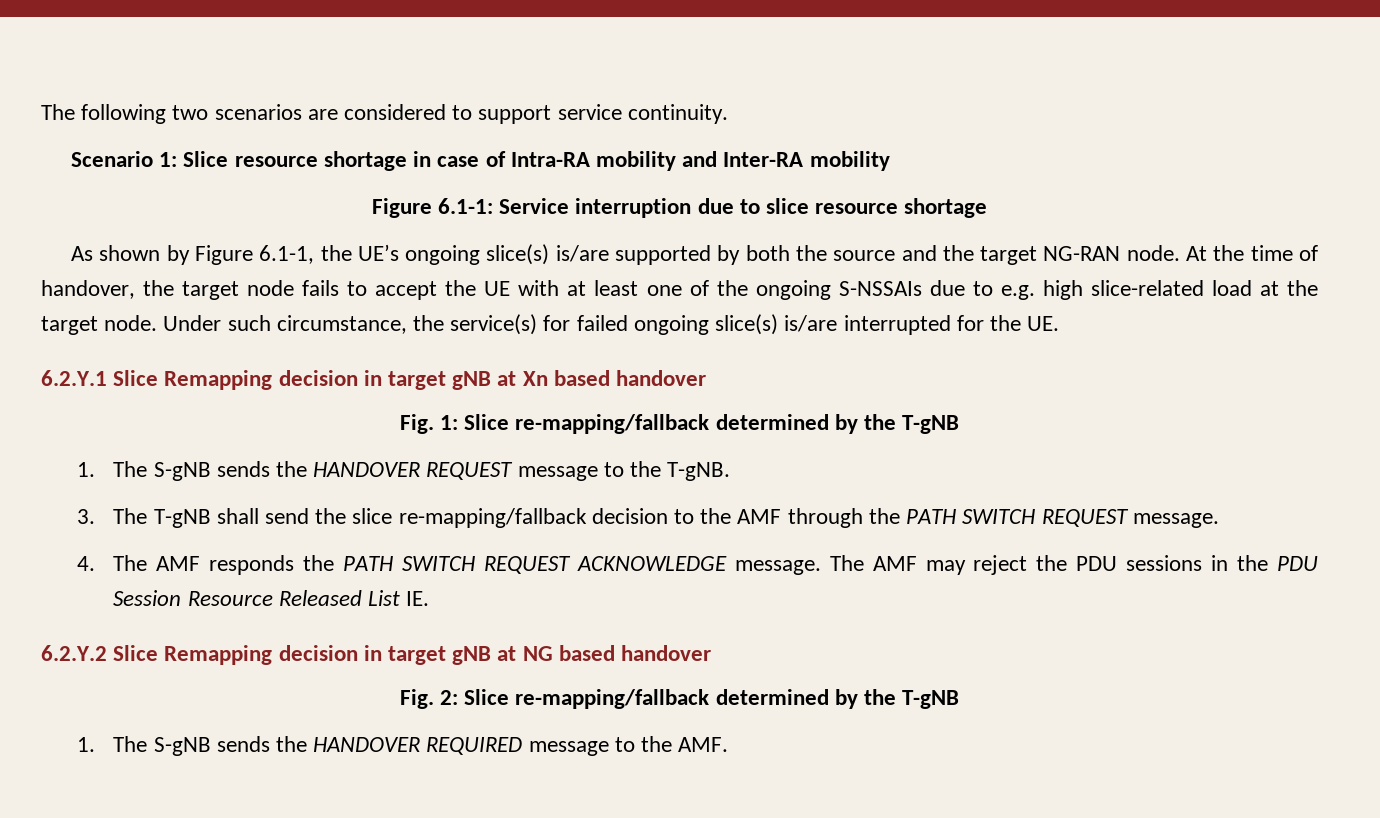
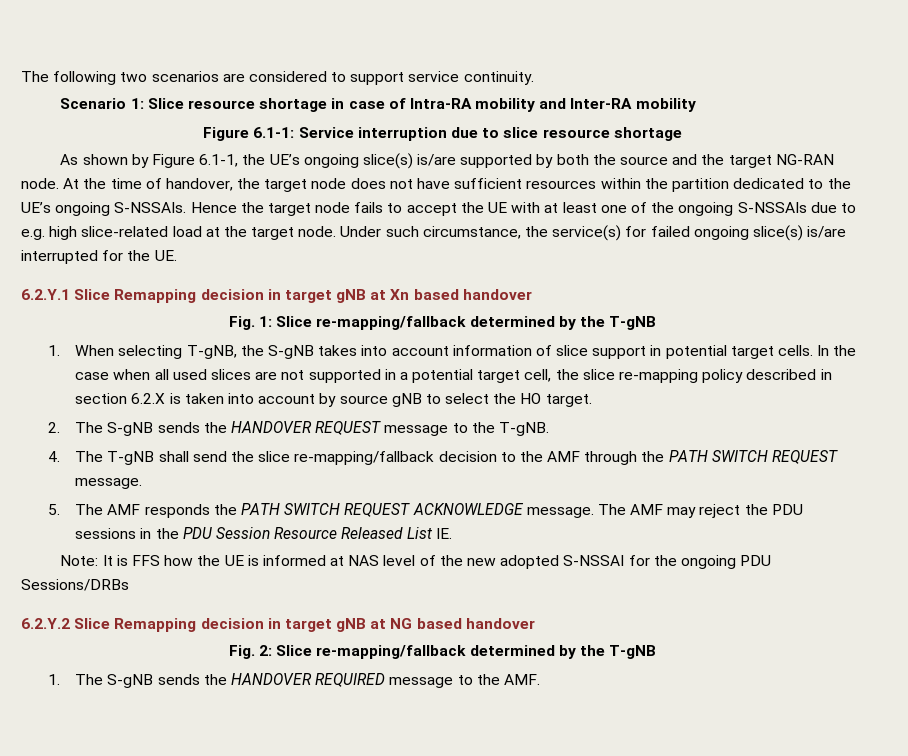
(295, 288) none -> [350,178,851,192] [21,202,351,216] does not have sufficient resources within the partition dedicated to the UE’s ongoing S-NSSAIs. Hence the target node
(96, 469) none -> [75,345,857,359] [75,369,832,383] [75,393,592,407] [48,422,61,433] When selecting T-gNB, the S-gNB takes into account information of slice support in potential target cells. In the case when all used slices are not supported in a potential target cell, the slice re-mapping policy described in section 6.2.X is taken into account by source gNB to select the HO target. // 2.
[77,509,96,524] 3. -> [48,451,61,462] 4.
[77,556,96,571] 4. -> [48,504,61,515] 5.
(430, 598) none -> [60,555,772,569] [21,579,129,591] // Note: It is FFS how the UE is informed at NAS level of the new adopted S-NSSAI for the ongoing PDU Sessions/DRBs

